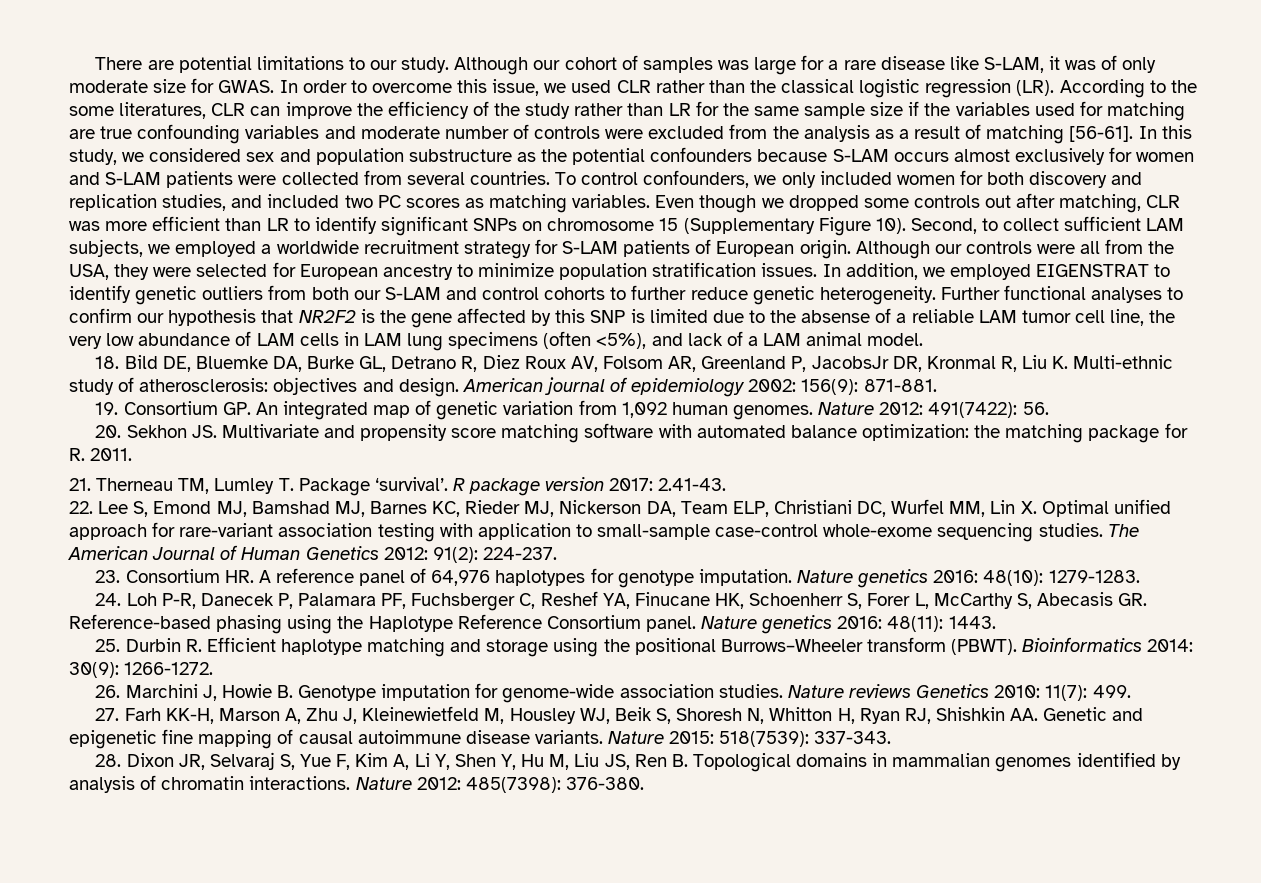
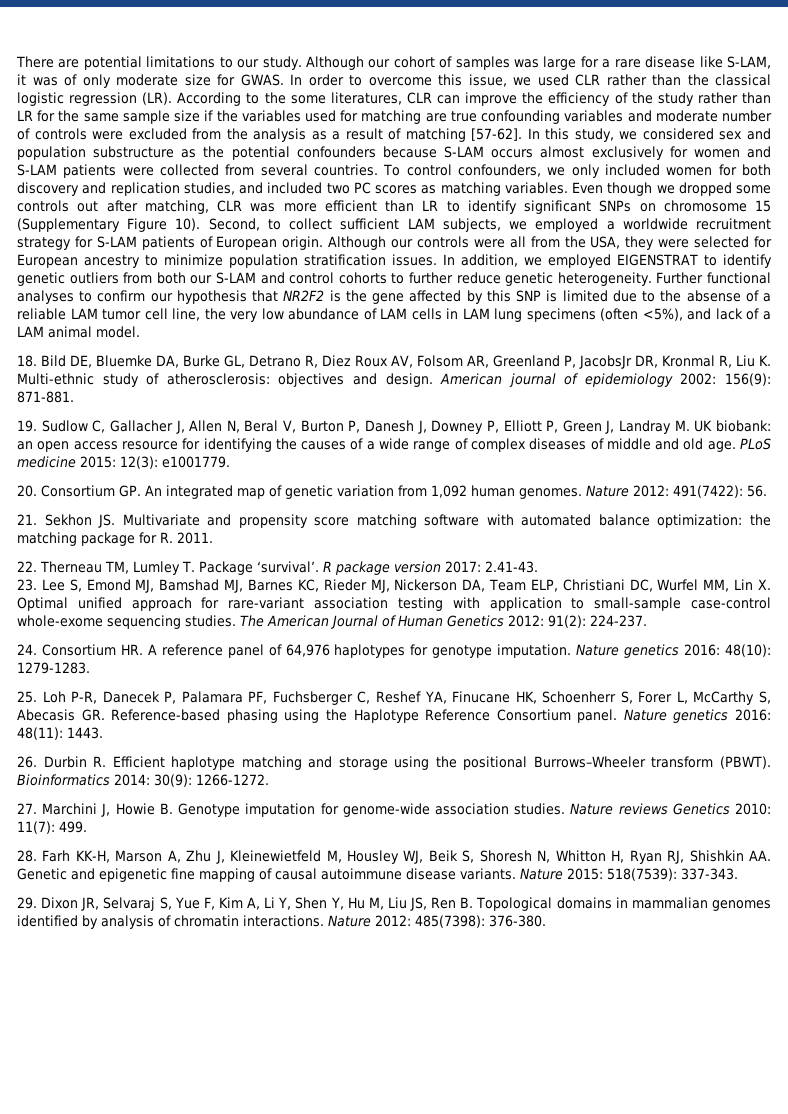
[1069,126,1134,142] [56-61]. -> [471,128,523,141] [57-62].
(119, 408) none -> [41,420,771,434] [17,438,771,452] [17,456,230,469] [17,485,37,497] Sudlow C, Gallacher J, Allen N, Beral V, Burton P, Danesh J, Downey P, Elliott P, Green J, Landray M. UK biobank: an open access resource for identifying the causes of a wide range of complex diseases of middle and old age. PLoS medicine 2015: 12(3): e1001779. // 20.
[95,425,122,438] 20. -> [17,514,37,525] 21.
[69,478,91,491] 21. -> [17,561,37,572] 22.
[69,501,93,514] 22. -> [17,579,37,591] 23.
[95,570,121,583] 23. -> [17,644,37,655] 24.
[95,593,122,606] 24. -> [17,691,37,703] 25.
[95,639,121,652] 25. -> [17,756,37,768] 26.
[95,685,121,698] 26. -> [17,803,37,814] 27.
[95,708,120,721] 27. -> [17,850,37,862] 28.
[95,754,122,767] 28. -> [17,897,37,909] 29.

